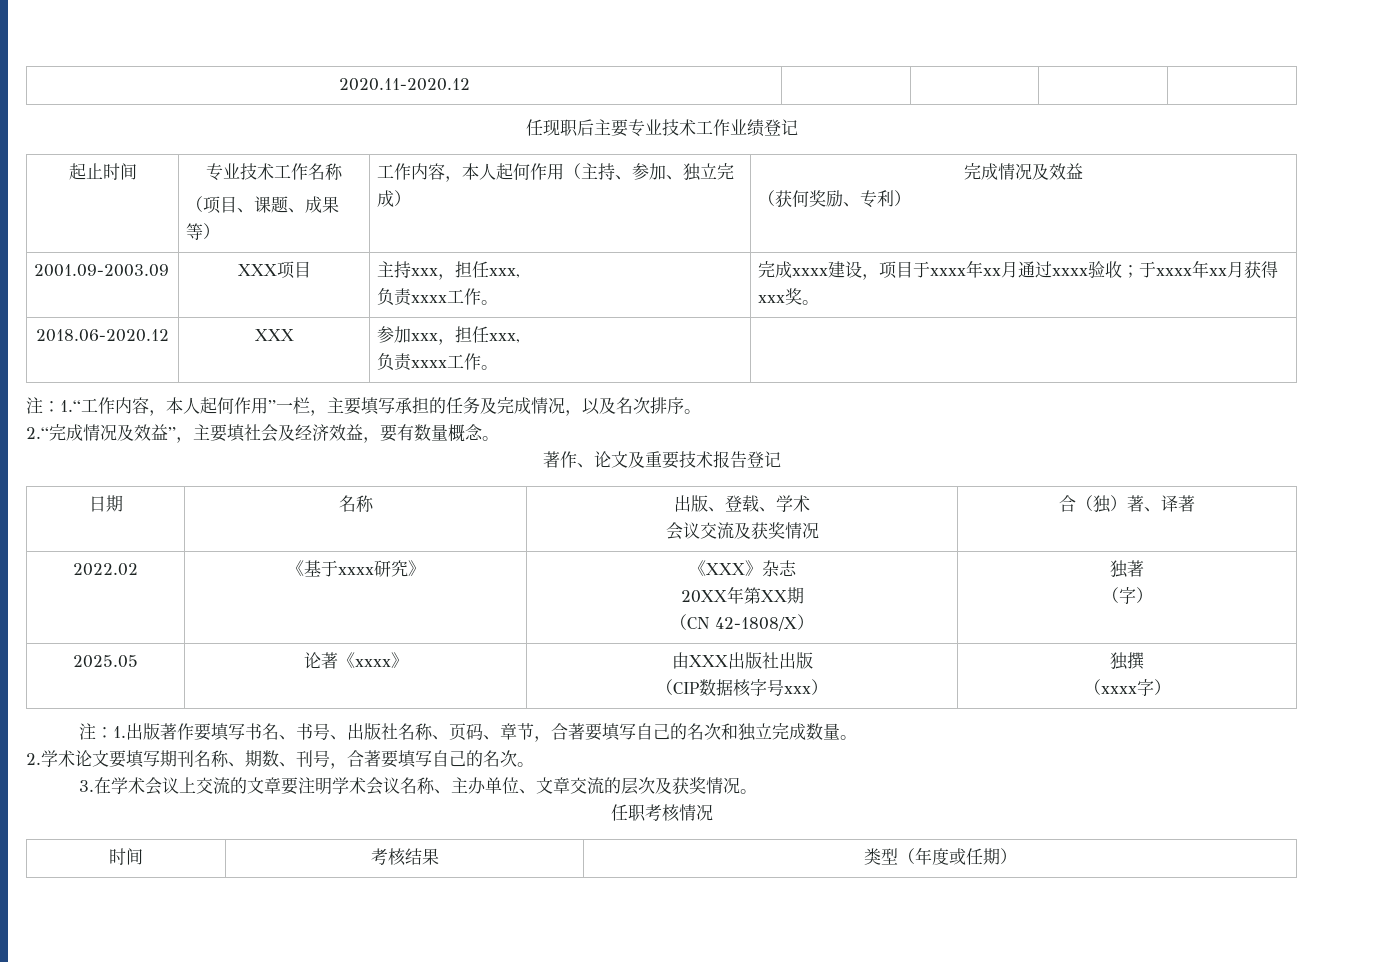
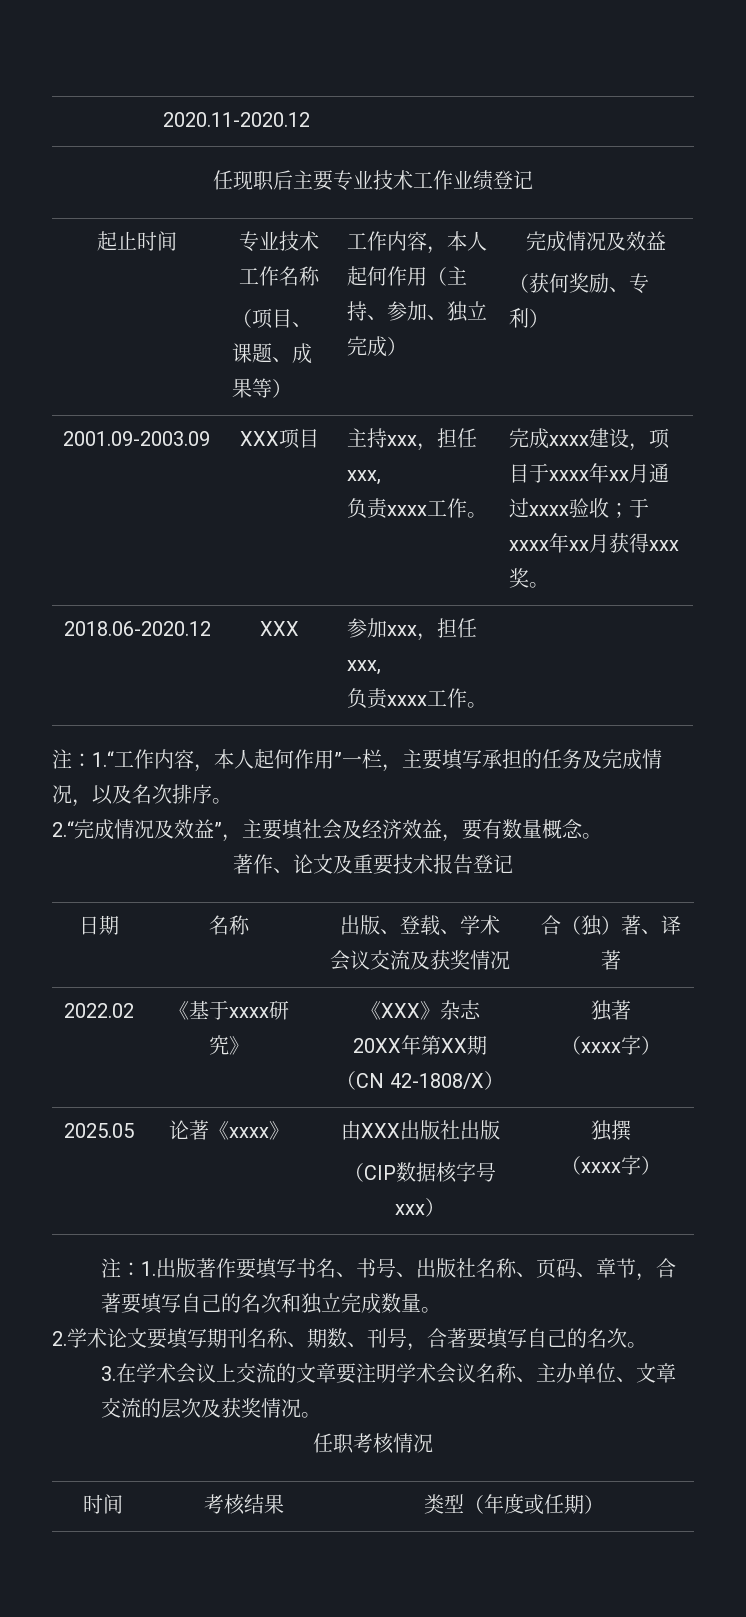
(1119, 595) none -> [580,1042,621,1053] xxxx

